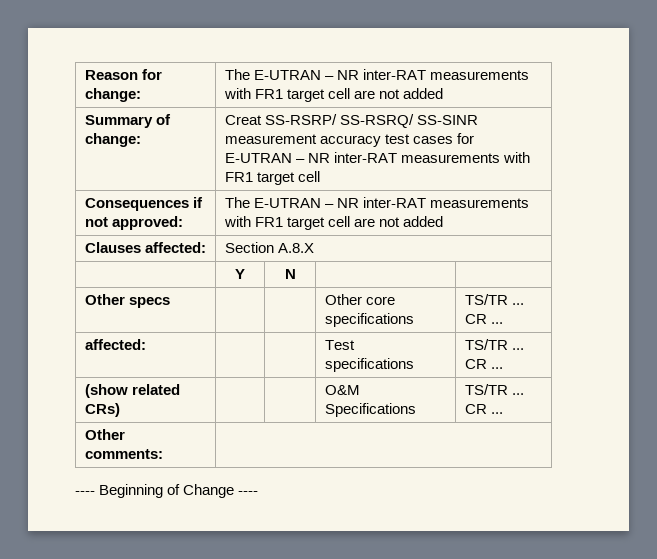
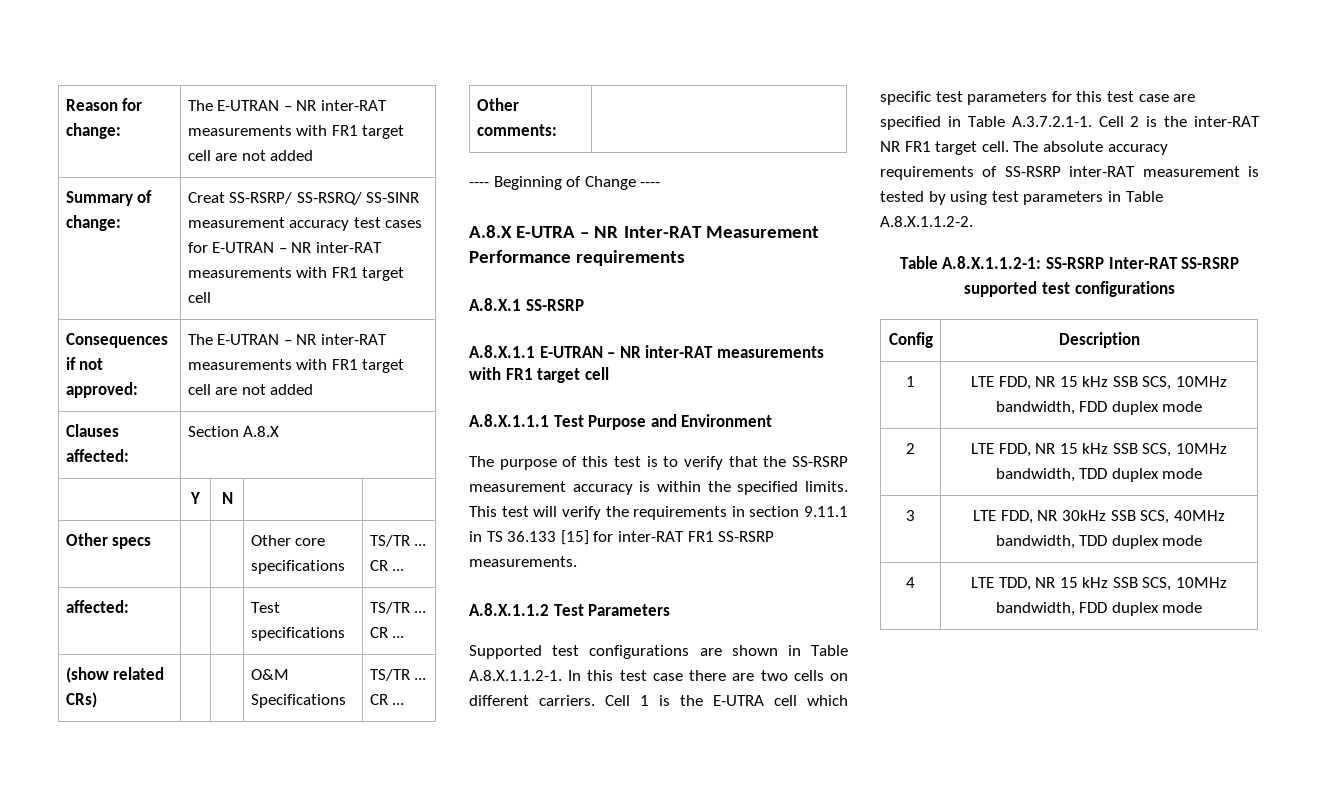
(259, 493) none -> [469,225,819,238] [469,250,686,266] [469,298,584,311] [469,345,824,358] [469,367,609,383] [469,414,773,430] [469,456,848,470] [469,481,848,495] [469,506,848,520] [469,530,775,545] [469,556,577,567] [469,603,671,616] [469,645,848,659] [469,670,848,681] [469,695,848,706] [880,91,1196,105] [880,116,1260,130] [880,141,1168,155] [880,166,1259,180] [880,191,1163,205] [880,216,973,227] [899,256,1240,269] [964,281,1175,297] [888,332,933,348] [1058,332,1140,348] [906,376,915,387] [970,376,1228,390] [995,401,1203,415] [906,443,915,454] [970,443,1228,457] [995,468,1203,482] [906,510,915,521] [973,510,1225,524] [995,535,1203,549] [906,577,915,588] [970,577,1228,591] [995,602,1203,616] // A.8.X E-UTRA – NR Inter-RAT Measurement Performance requirements // A.8.X.1 SS-RSRP // A.8.X.1.1 E-UTRAN – NR inter-RAT measurements with FR1 target cell // A.8.X.1.1.1 Test Purpose and Environment // The purpose of this test is to verify that the SS-RSRP measurement accuracy is within the specified limits. This test will verify the requirements in section 9.11.1 in TS 36.133 [15] for inter-RAT FR1 SS-RSRP measurements. // A.8.X.1.1.2 Test Parameters // Supported test configurations are shown in Table A.8.X.1.1.2-1. In this test case there are two cells on different carriers. Cell 1 is the E-UTRA cell which specific test parameters for this test case are specified in Table A.3.7.2.1-1. Cell 2 is the inter-RAT NR FR1 target cell. The absolute accuracy requirements of SS-RSRP inter-RAT measurement is tested by using test parameters in Table A.8.X.1.1.2-2. // Table A.8.X.1.1.2-1: SS-RSRP Inter-RAT SS-RSRP supported test configurations // Config | Description // 1 | LTE FDD, NR 15 kHz SSB SCS, 10MHz bandwidth, FDD duplex mode // 2 | LTE FDD, NR 15 kHz SSB SCS, 10MHz bandwidth, TDD duplex mode // 3 | LTE FDD, NR 30kHz SSB SCS, 40MHz bandwidth, TDD duplex mode // 4 | LTE TDD, NR 15 kHz SSB SCS, 10MHz bandwidth, FDD duplex mode

